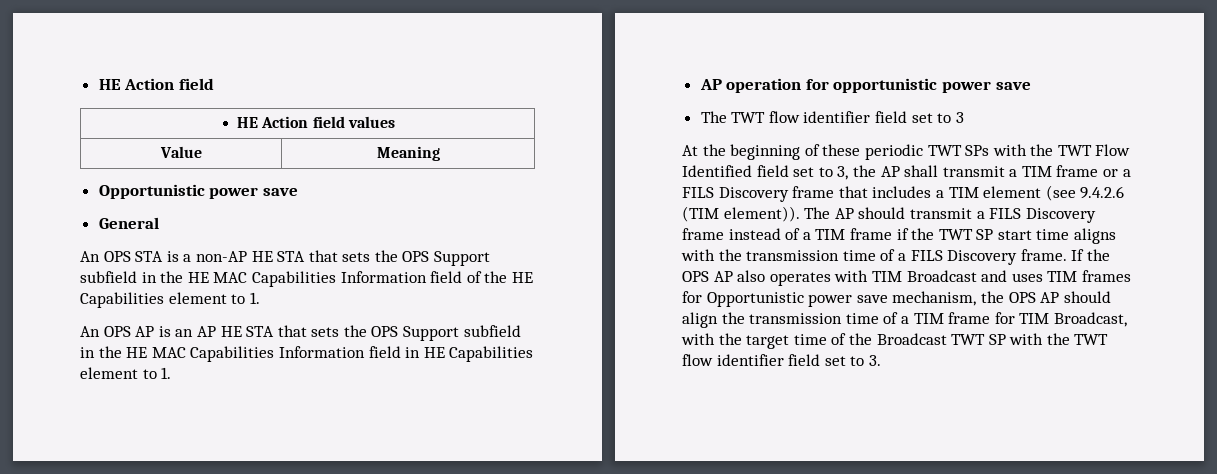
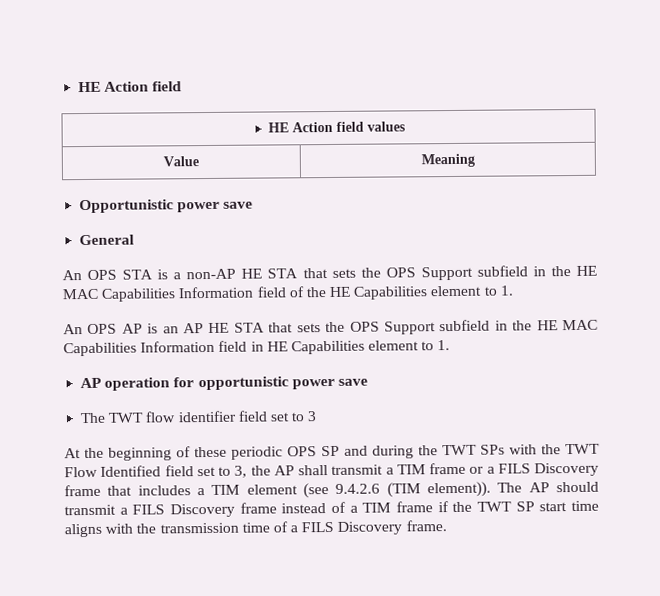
(923, 152) none -> [287,445,438,459] OPS SP and during the
[1071,249,1110,261] [682,270,1131,286] [682,291,1111,307] [682,312,1127,328] [681,333,1109,349] [682,354,881,366] If the OPS AP also operates with TIM Broadcast and uses TIM frames for Opportunistic power save mechanism, the OPS AP should align the transmission time of a TIM frame for TIM Broadcast, with the target time of the Broadcast TWT SP with the TWT flow identifier field set to 3. -> (447, 526) none

